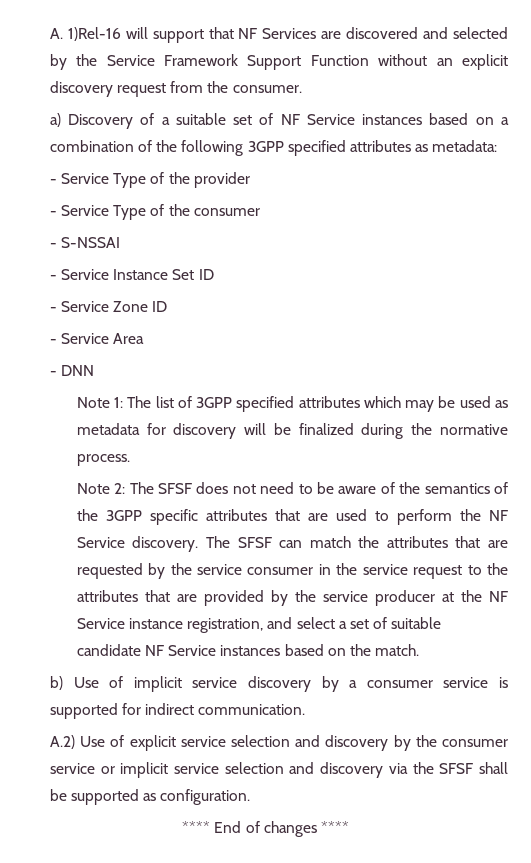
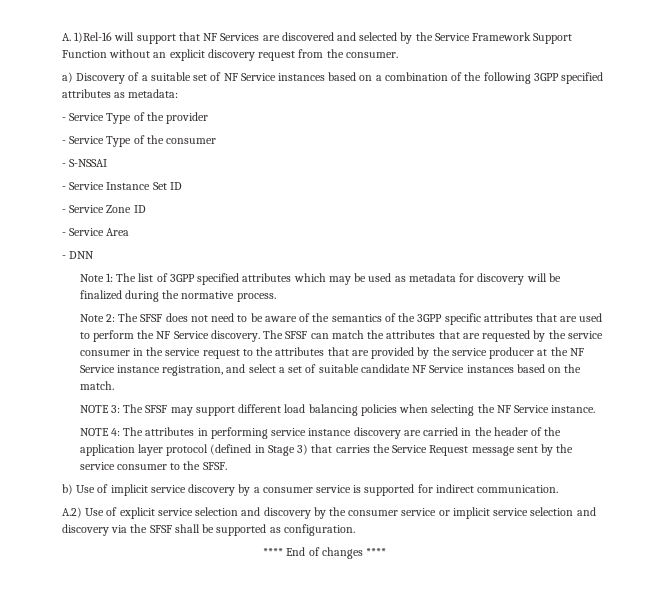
(420, 650) none -> [79,404,596,416] [79,427,562,439] [79,444,574,456] [79,461,227,470] // NOTE 3: The SFSF may support different load balancing policies when selecting the NF Service instance. // NOTE 4: The attributes in performing service instance discovery are carried in the header of the application layer protocol (defined in Stage 3) that carries the Service Request message sent by the service consumer to the SFSF.

